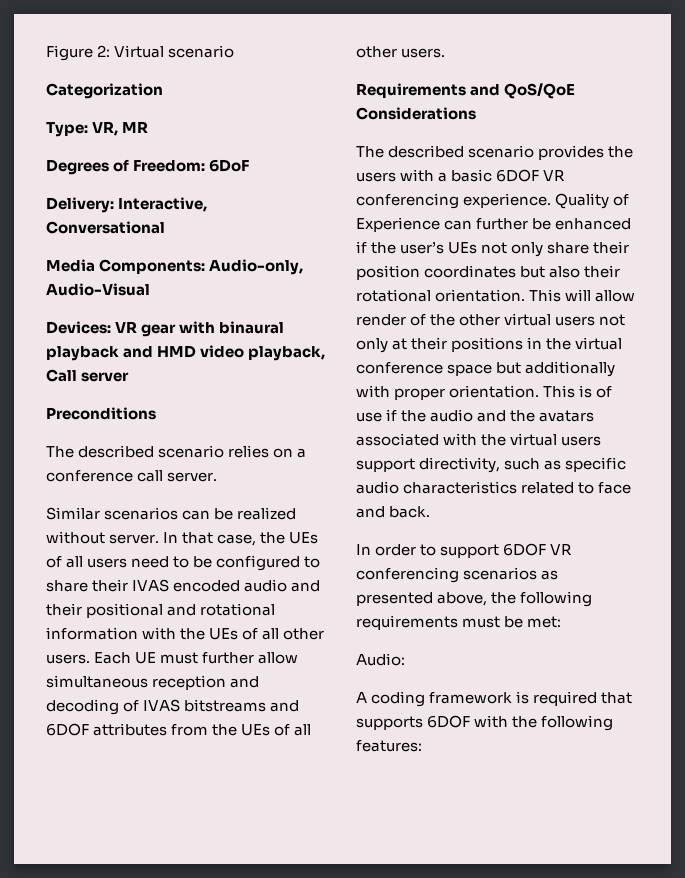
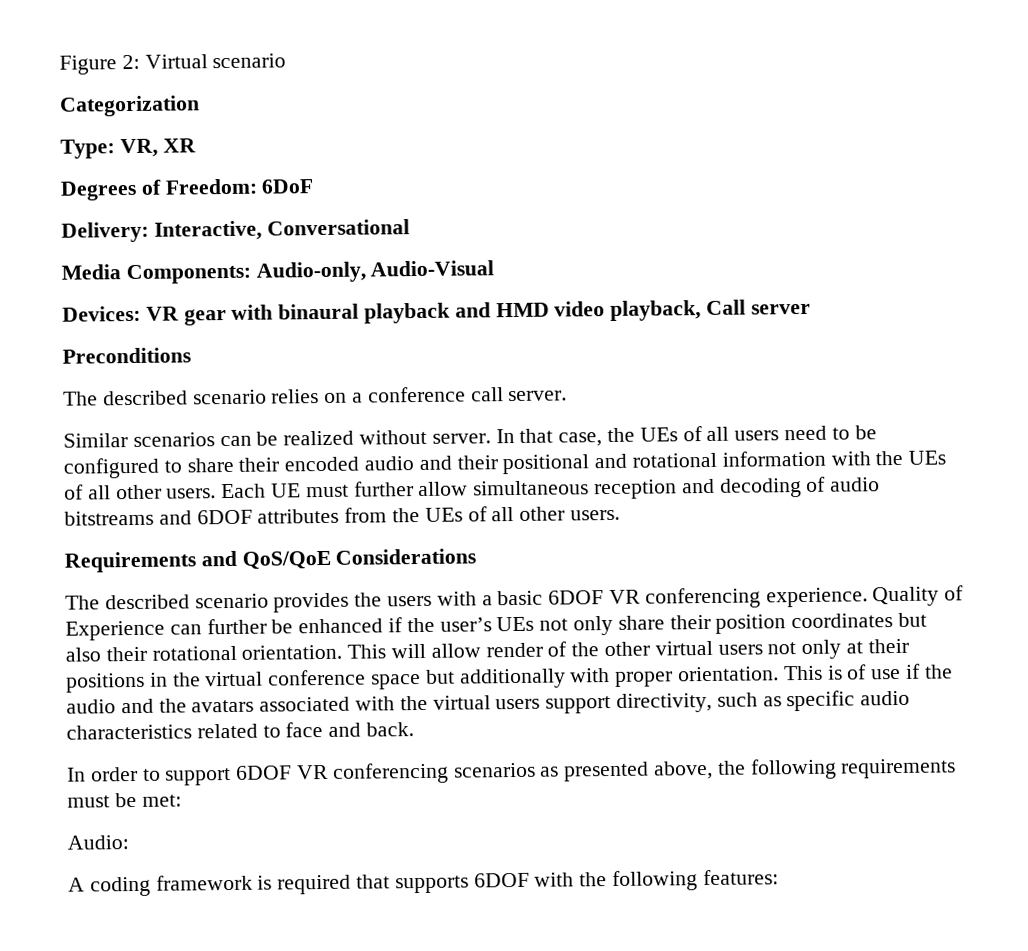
[122,121,149,133] MR -> [162,138,196,153] XR
[132,579,170,592] IVAS -> (280, 464) none
[143,699,181,712] IVAS -> [830,477,881,492] audio

